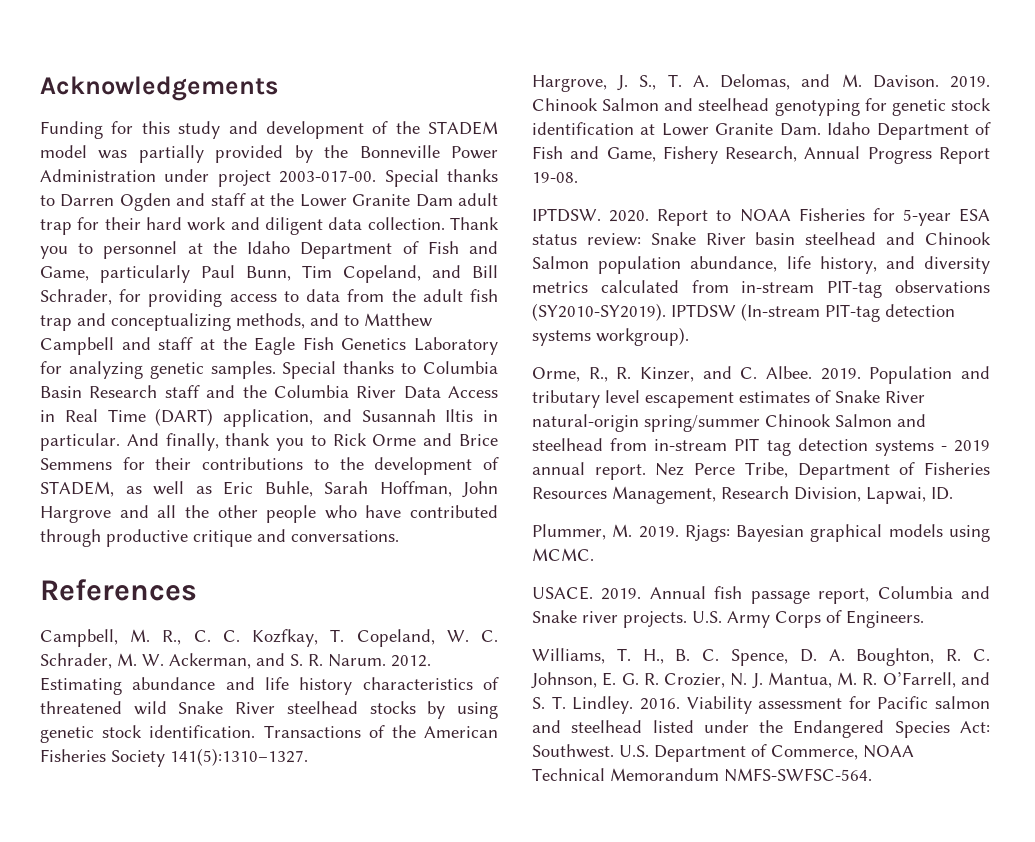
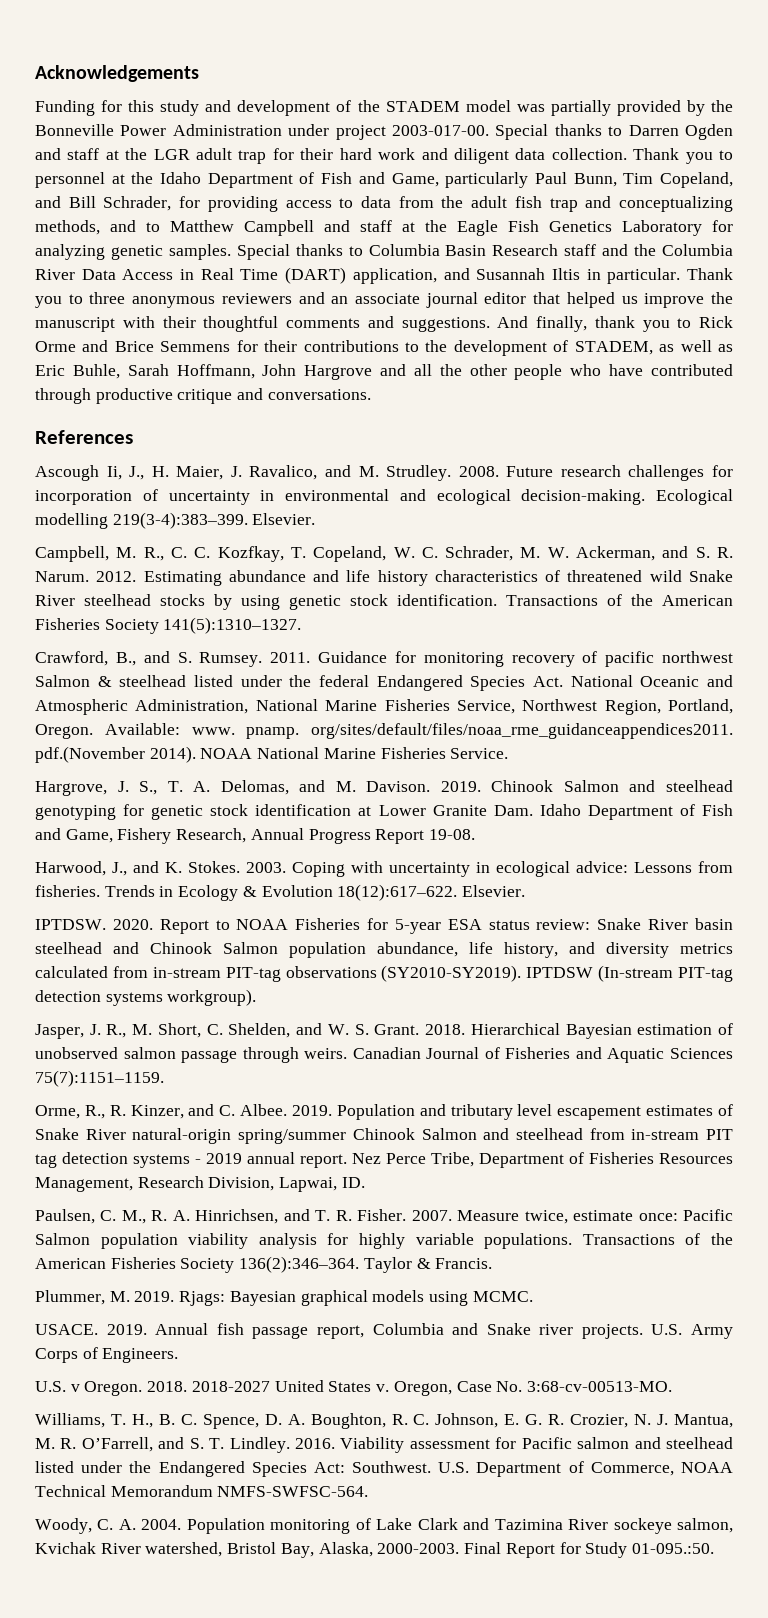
[299,194,453,207] Lower Granite Dam -> [153,149,190,160] LGR
(120, 442) none -> [687,268,734,280] [35,292,733,308] [35,316,490,332] Thank you to three anonymous reviewers and an associate journal editor that helped us improve the manuscript with their thoughtful comments and suggestions.
[379,481,452,497] Hoffman, -> [176,364,255,379] Hoffmann,
(197, 590) none -> [35,465,733,481] [35,489,733,505] [35,512,316,529] // Ascough Ii, J., H. Maier, J. Ravalico, and M. Strudley. 2008. Future research challenges for incorporation of uncertainty in environmental and ecological decision-making. Ecological modelling 219(3-4):383–399. Elsevier.
(308, 757) none -> [35,651,734,667] [35,675,733,691] [35,699,733,715] [35,723,733,739] [35,746,509,763] // Crawford, B., and S. Rumsey. 2011. Guidance for monitoring recovery of pacific northwest Salmon & steelhead listed under the federal Endangered Species Act. National Oceanic and Atmospheric Administration, National Marine Fisheries Service, Northwest Region, Portland, Oregon. Available: www. pnamp. org/sites/default/files/noaa_rme_guidanceappendices2011. pdf.(November 2014). NOAA National Marine Fisheries Service.
(578, 177) none -> [35,861,733,877] [35,884,526,901] // Harwood, J., and K. Stokes. 2003. Coping with uncertainty in ecological advice: Lessons from fisheries. Trends in Ecology & Evolution 18(12):617–622. Elsevier.
(689, 336) none -> [35,1023,734,1039] [35,1047,733,1063] [35,1070,164,1087] // Jasper, J. R., M. Short, C. Shelden, and W. S. Grant. 2018. Hierarchical Bayesian estimation of unobserved salmon passage through weirs. Canadian Journal of Fisheries and Aquatic Sciences 75(7):1151–1159.
(953, 493) none -> [35,1209,733,1224] [35,1233,734,1249] [35,1256,493,1273] // Paulsen, C. M., R. A. Hinrichsen, and T. R. Fisher. 2007. Measure twice, estimate once: Pacific Salmon population viability analysis for highly variable populations. Transactions of the American Fisheries Society 136(2):346–364. Taylor & Francis.
(924, 619) none -> [35,1380,672,1396] // U.S. v Oregon. 2018. 2018-2027 United States v. Oregon, Case No. 3:68-cv-00513-MO.
(872, 775) none -> [35,1518,733,1534] [35,1542,714,1558] // Woody, C. A. 2004. Population monitoring of Lake Clark and Tazimina River sockeye salmon, Kvichak River watershed, Bristol Bay, Alaska, 2000-2003. Final Report for Study 01-095.:50.

